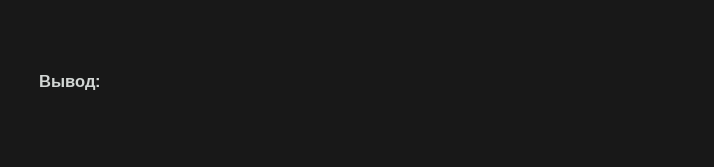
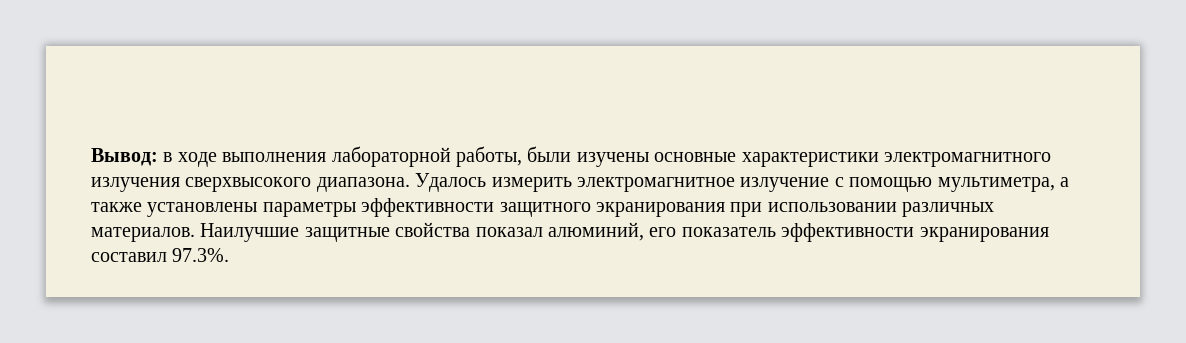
(101, 82) none -> [163,146,1051,167] [91,173,1069,192] [91,198,995,217] [91,222,1049,242] [91,248,230,262] в ходе выполнения лабораторной работы, были изучены основные характеристики электромагнитного излучения сверхвысокого диапазона. Удалось измерить электромагнитное излучение с помощью мультиметра, а также установлены параметры эффективности защитного экранирования при использовании различных материалов. Наилучшие защитные свойства показал алюминий, его показатель эффективности экранирования составил 97.3%.

